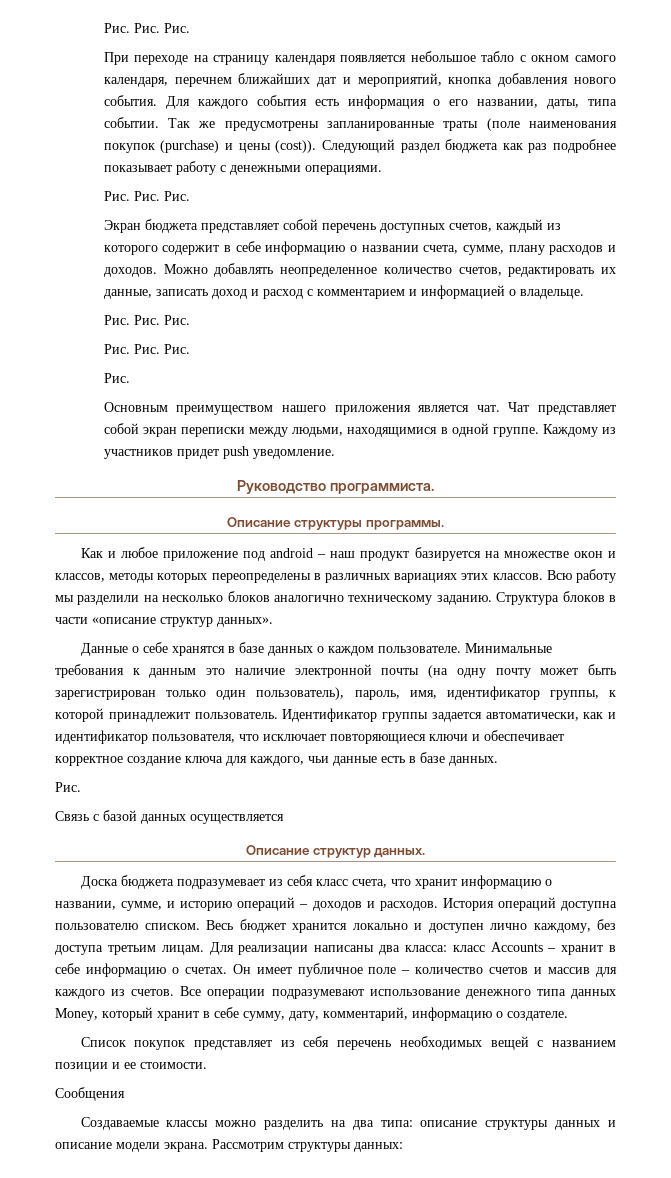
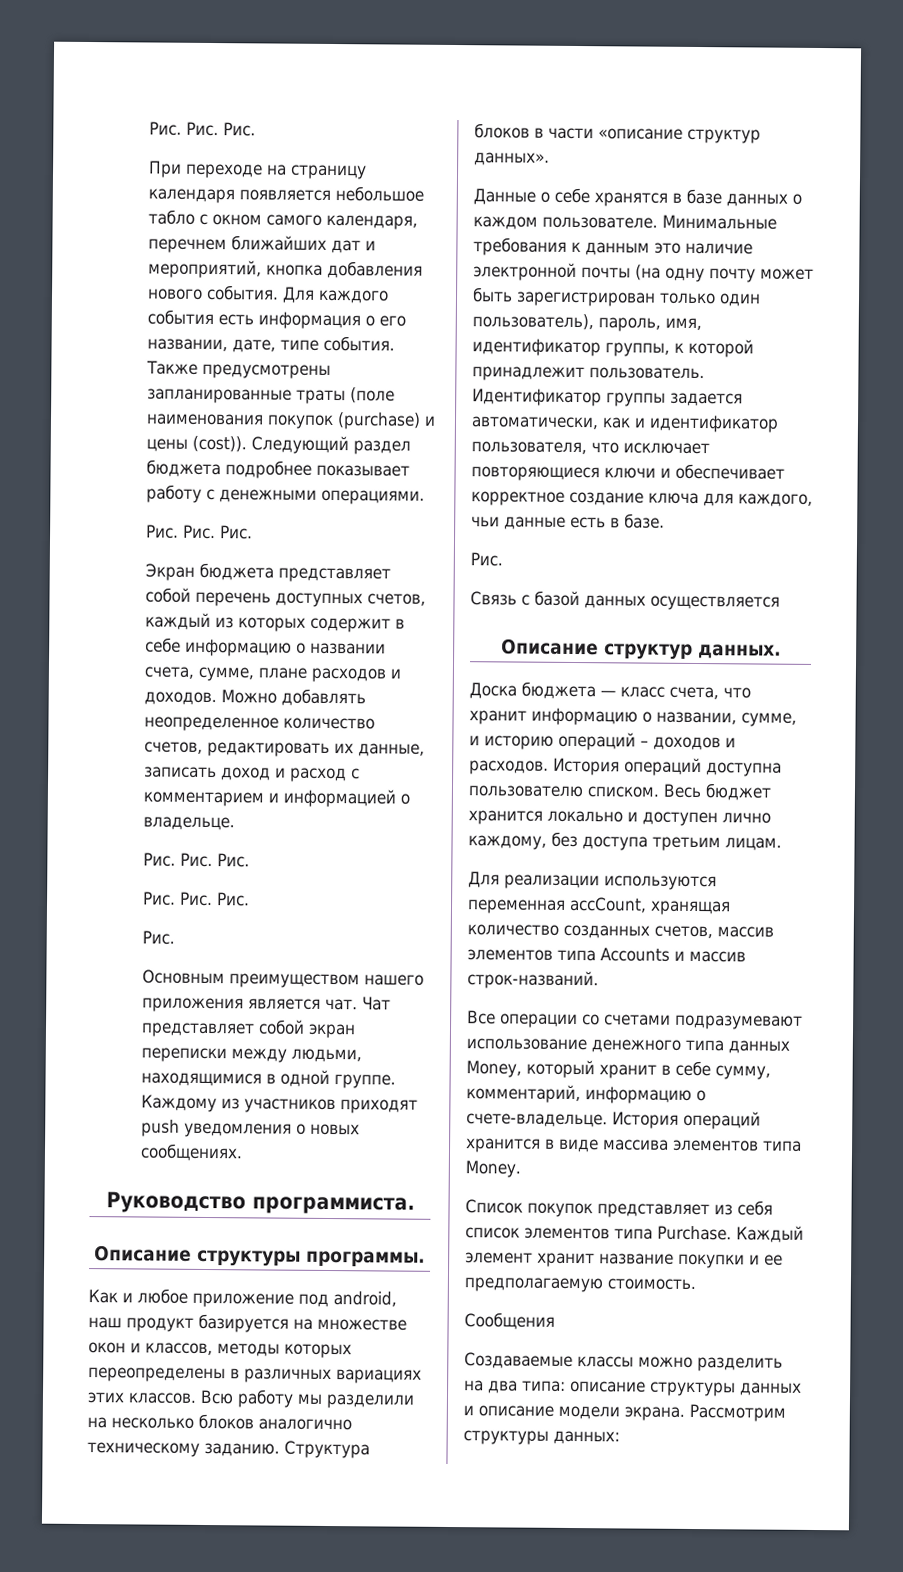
[546,99,618,109] [103,117,216,128] даты, типа событии. Так же -> [231,335,395,353] [145,360,198,375] дате, типе события. Также
[502,143,548,153] как раз -> (221, 468) none
[103,245,158,255] которого -> [237,617,306,632] которых
[508,245,545,255] плану -> [257,667,307,679] плане
[176,446,335,459] придет push уведомление. -> [339,1099,418,1114] [140,1119,360,1138] [139,1143,243,1162] приходят push уведомления о новых сообщениях.
[270,548,327,558] android – -> [333,1291,397,1307] android,
[420,752,498,766] базе данных. -> [624,513,665,529] базе.
[176,875,313,889] подразумевает из себя -> [600,690,616,697] —
(204, 950) none -> (782, 844) //
[314,942,616,955] [55,963,617,977] [55,986,266,999] написаны два класса: класс Accounts – хранит в себе информацию о счетах. Он имеет публичное поле – количество счетов и массив для каждого из счетов. Все операции -> [604,875,717,891] [467,896,731,916] [467,924,774,939] [467,947,746,963] [467,970,599,990] [467,1010,671,1029] используются переменная accCount, хранящая количество созданных счетов, массив элементов типа Accounts и массив строк-названий. // Все операции со счетами
[289,1011,319,1021] дату, -> (771, 1072) none
[507,1011,568,1021] создателе. -> [466,1110,761,1130] [465,1138,802,1153] [465,1160,521,1178] счете-владельце. История операций хранится в виде массива элементов типа Money.
[337,1036,616,1050] [55,1062,207,1072] перечень необходимых вещей с названием позиции и ее стоимости. -> [465,1225,804,1243] [465,1252,783,1269] [464,1277,696,1293] список элементов типа Purchase. Каждый элемент хранит название покупки и ее предполагаемую стоимость.

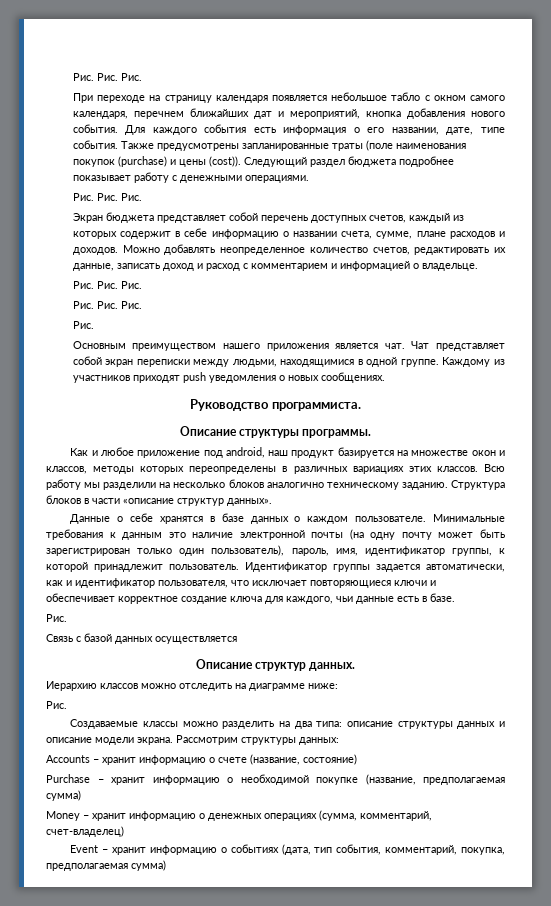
[469,681,751,700] [469,707,797,727] [469,731,736,751] [469,757,782,777] [468,783,772,801] [468,810,771,827] [468,831,782,852] [468,871,717,891] [467,896,731,916] [467,924,774,939] [467,947,746,963] [467,970,599,990] [467,1010,803,1030] [466,1038,790,1054] [466,1059,771,1080] [466,1084,706,1104] [466,1110,761,1130] [465,1138,802,1153] [465,1160,521,1178] [465,1199,773,1219] [465,1225,804,1243] [465,1252,783,1269] [464,1277,696,1293] [464,1312,555,1330] Доска бюджета — класс счета, что хранит информацию о названии, сумме, и историю операций – доходов и расходов. История операций доступна пользователю списком. Весь бюджет хранится локально и доступен лично каждому, без доступа третьим лицам. // Для реализации используются переменная accCount, хранящая количество созданных счетов, массив элементов типа Accounts и массив строк-названий. // Все операции со счетами подразумевают использование денежного типа данных Money, который хранит в себе сумму, комментарий, информацию о счете-владельце. История операций хранится в виде массива элементов типа Money. // Список покупок представляет из себя список элементов типа Purchase. Каждый элемент хранит название покупки и ее предполагаемую стоимость. // Сообщения -> [46,681,338,691] [46,701,67,709] Иерархию классов можно отследить на диаграмме ниже: // Рис.
(620, 1437) none -> [46,754,357,765] [46,774,505,785] [46,790,81,801] [46,810,432,821] [46,826,124,837] [70,844,506,855] [46,860,166,871] // Accounts – хранит информацию о счете (название, состояние) // Purchase – хранит информацию о необходимой покупке (название, предполагаемая сумма) // Money – хранит информацию о денежных операциях (сумма, комментарий, счет-владелец) // Event – хранит информацию о событиях (дата, тип события, комментарий, покупка, предполагаемая сумма)

